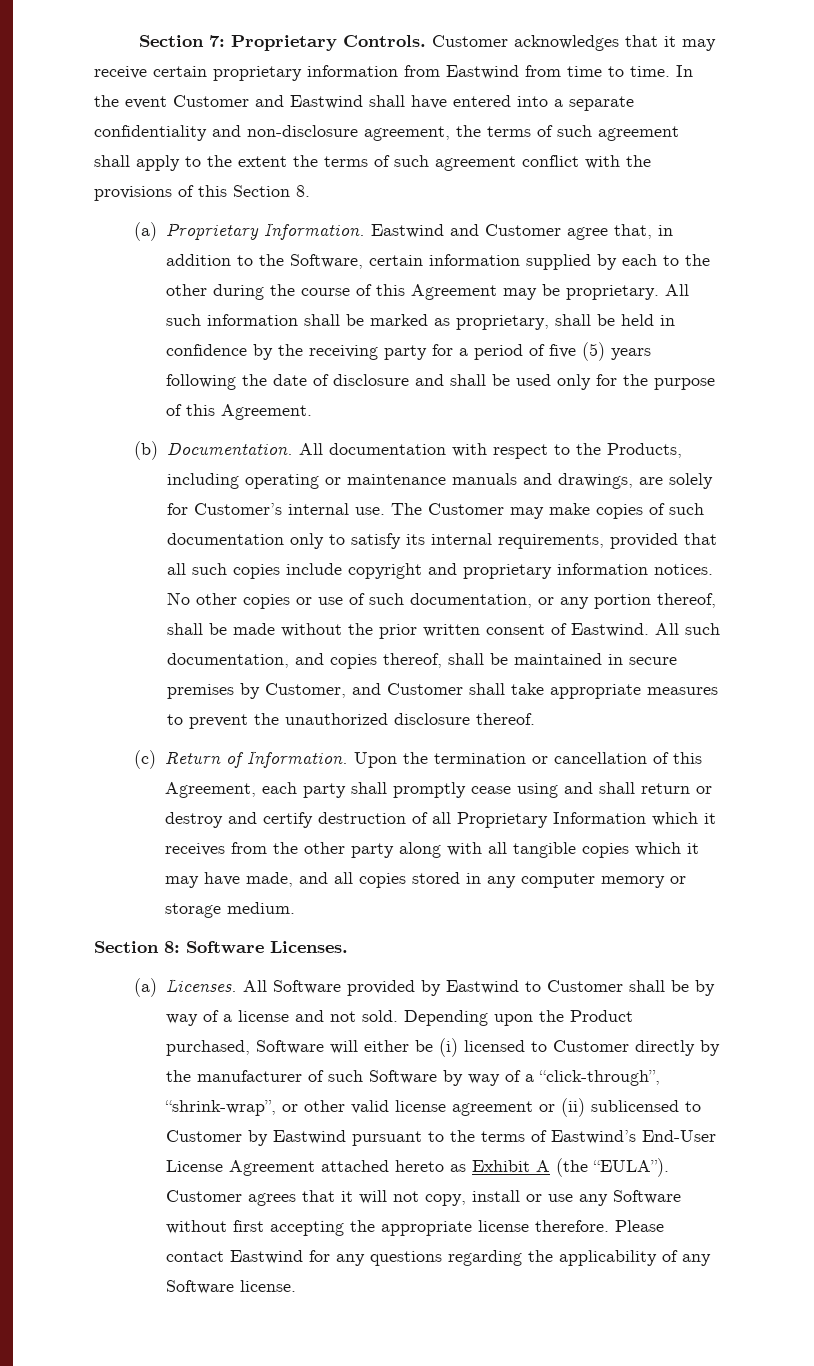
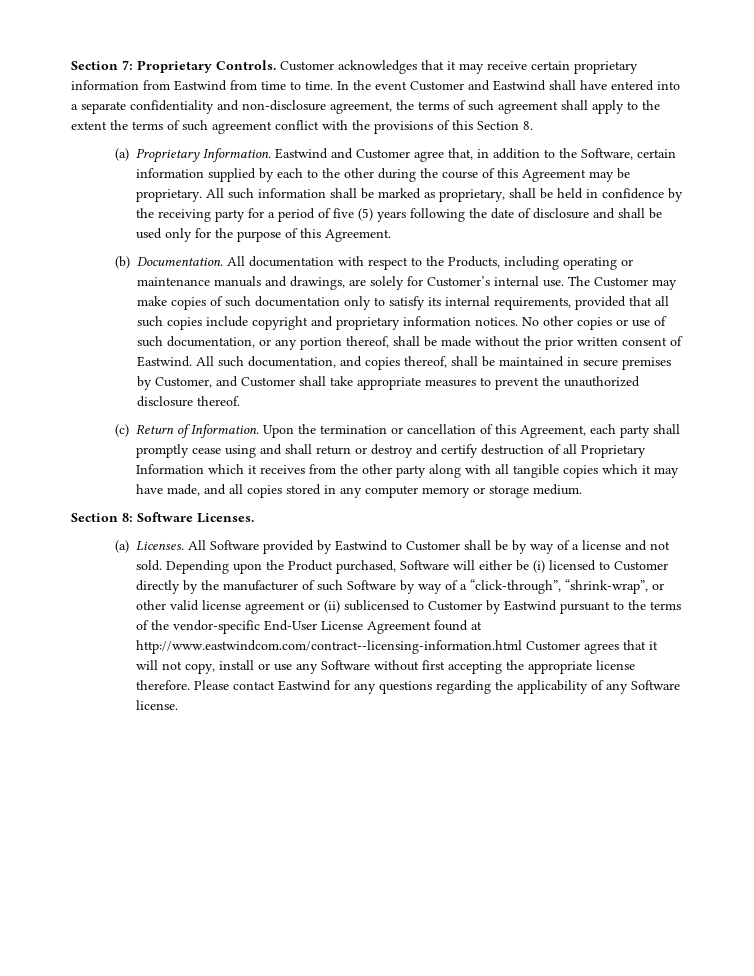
[550,1130,636,1144] Eastwind’s -> [151,620,261,634] the vendor-specific
[320,1158,669,1177] attached hereto as Exhibit A (the “EULA”). -> [434,620,483,631] [136,640,523,654] found at http://www.eastwindcom.com/contract--licensing-information.html

